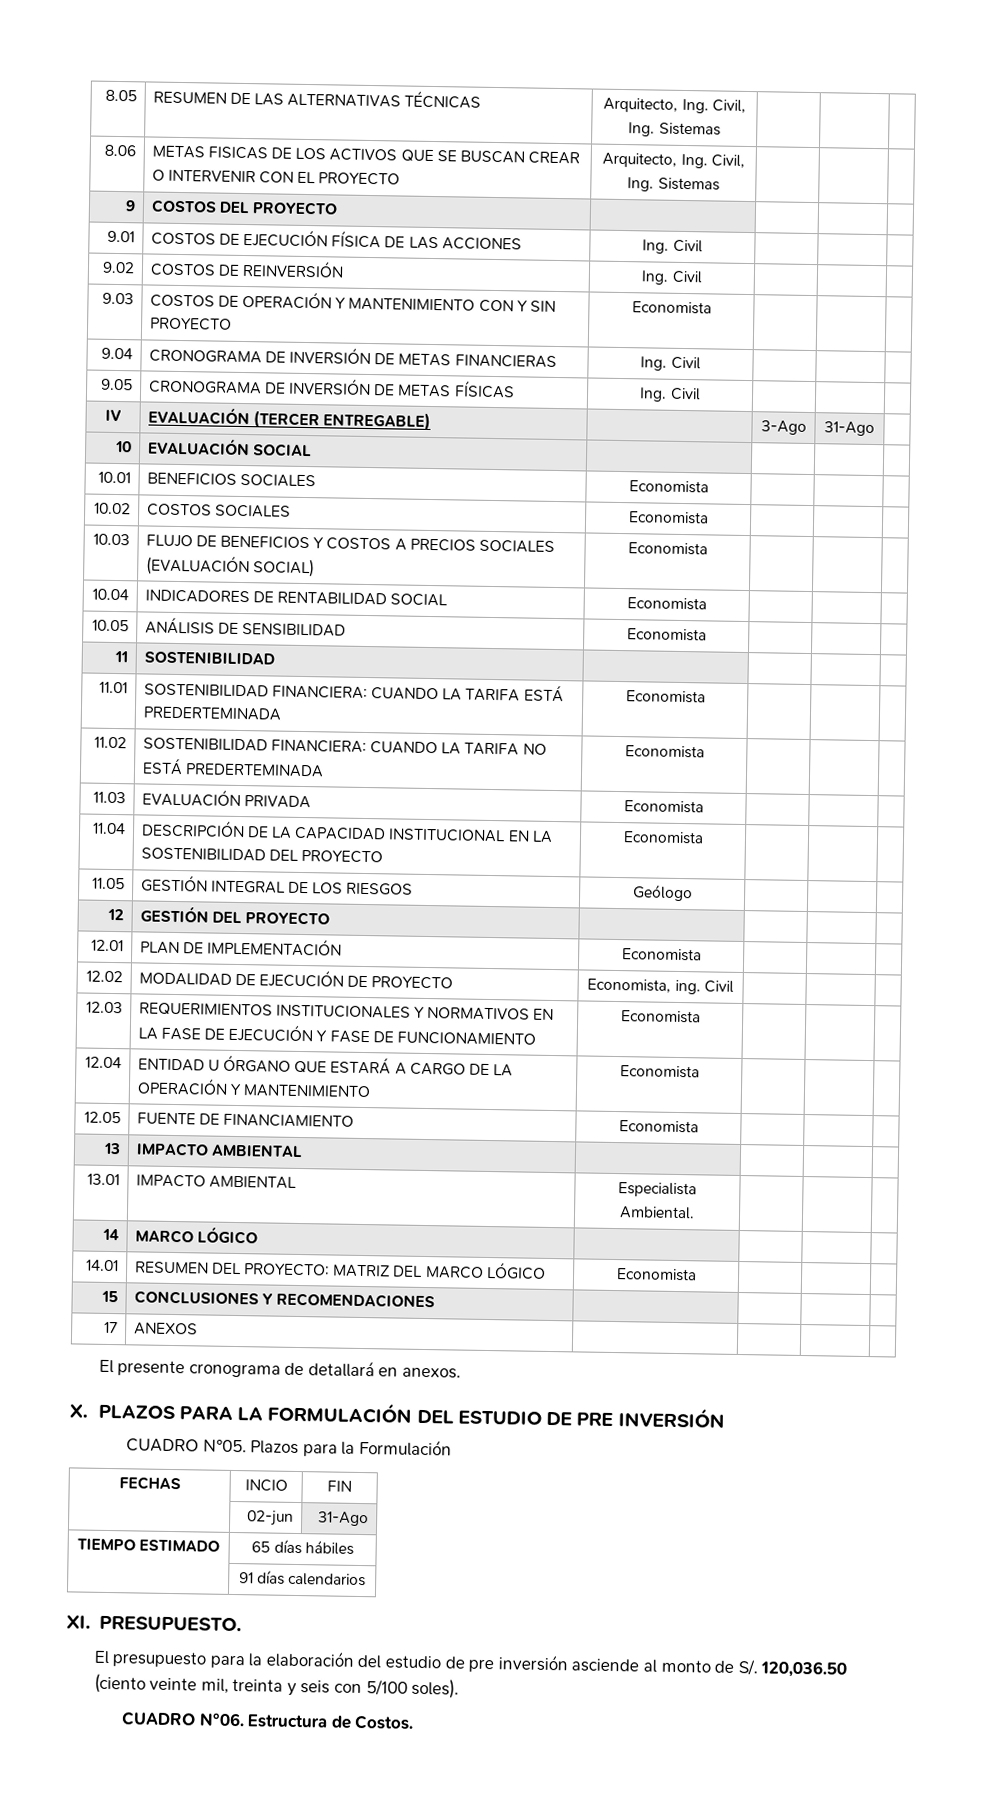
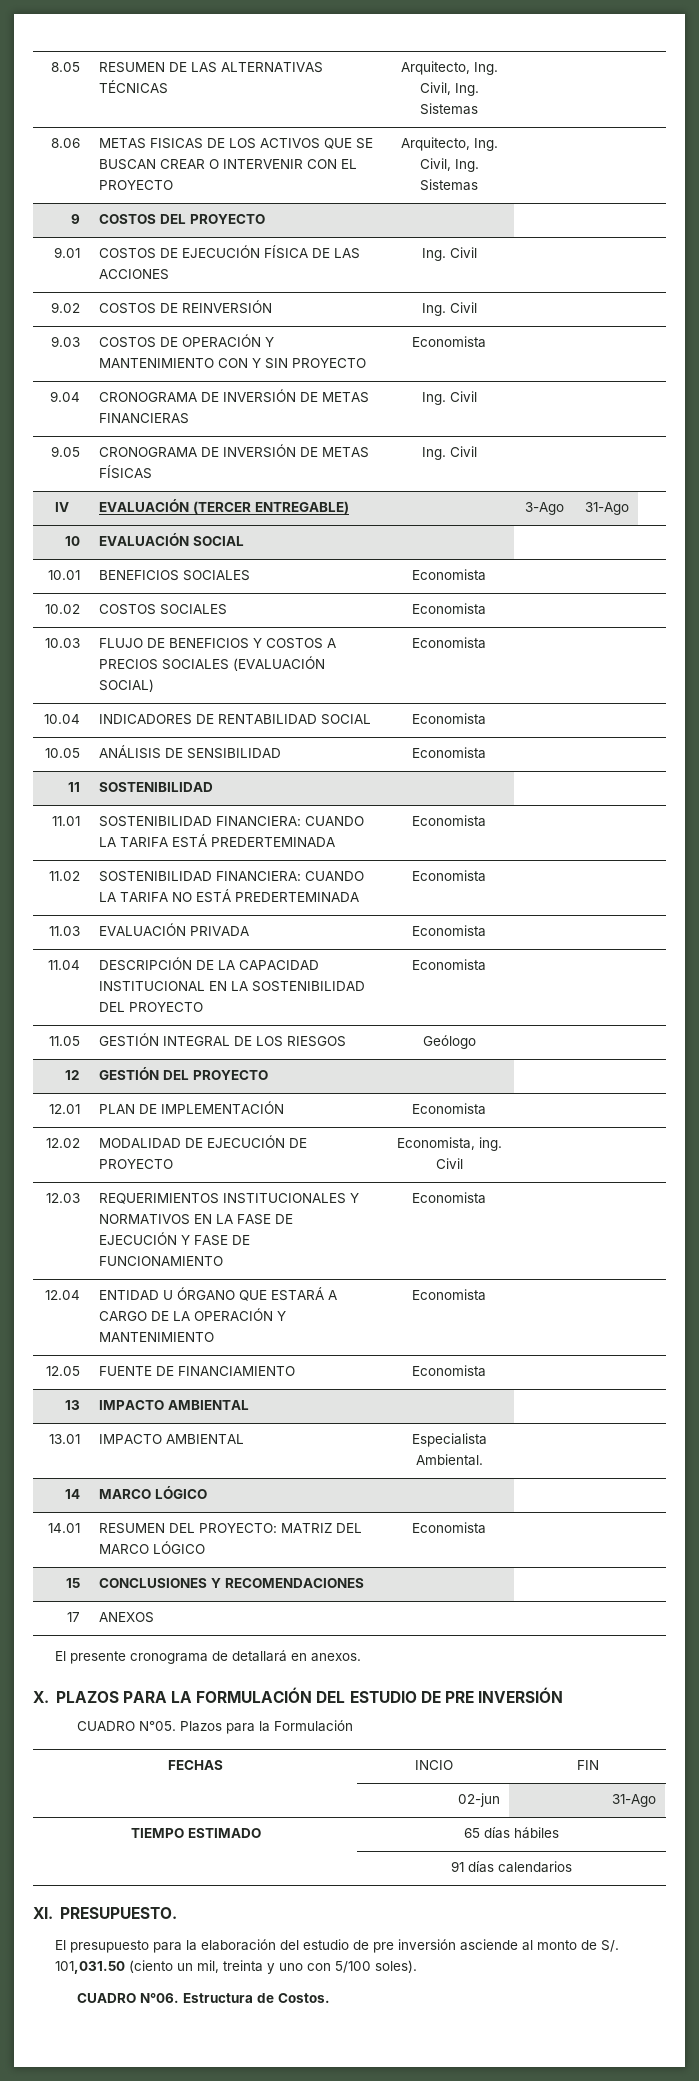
[760,1660,848,1678] [93,1673,198,1694] 120,036.50 (ciento veinte -> [54,1960,193,1974] 101,031.50 (ciento un
[300,1680,331,1694] seis -> [278,1963,303,1971] uno

